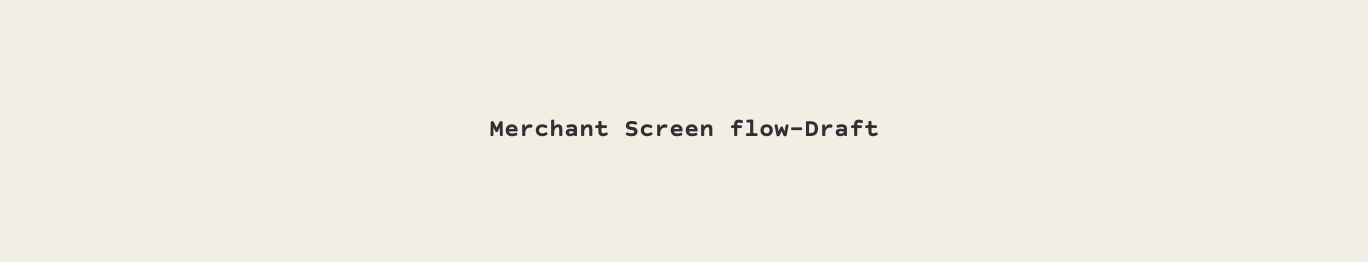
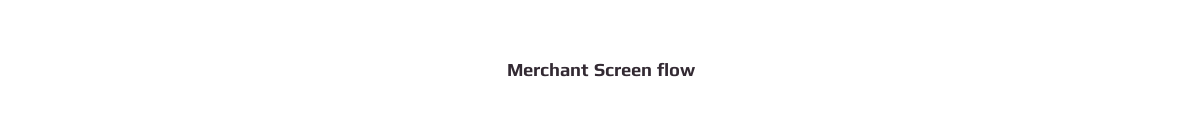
[729,119,879,137] flow-Draft -> [656,62,696,77] flow

